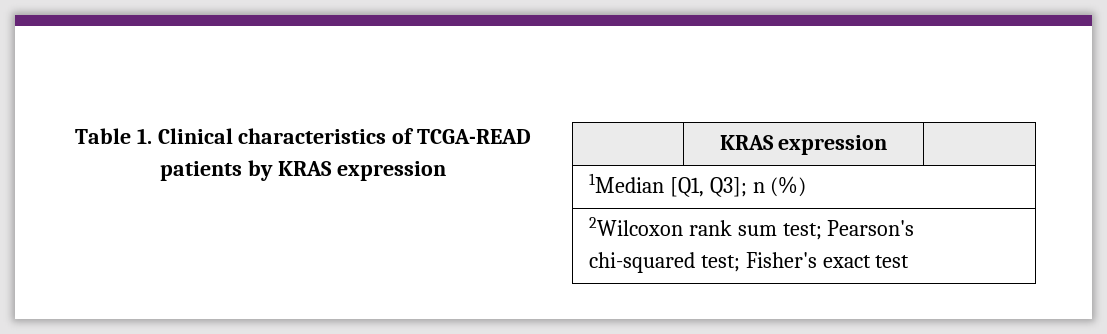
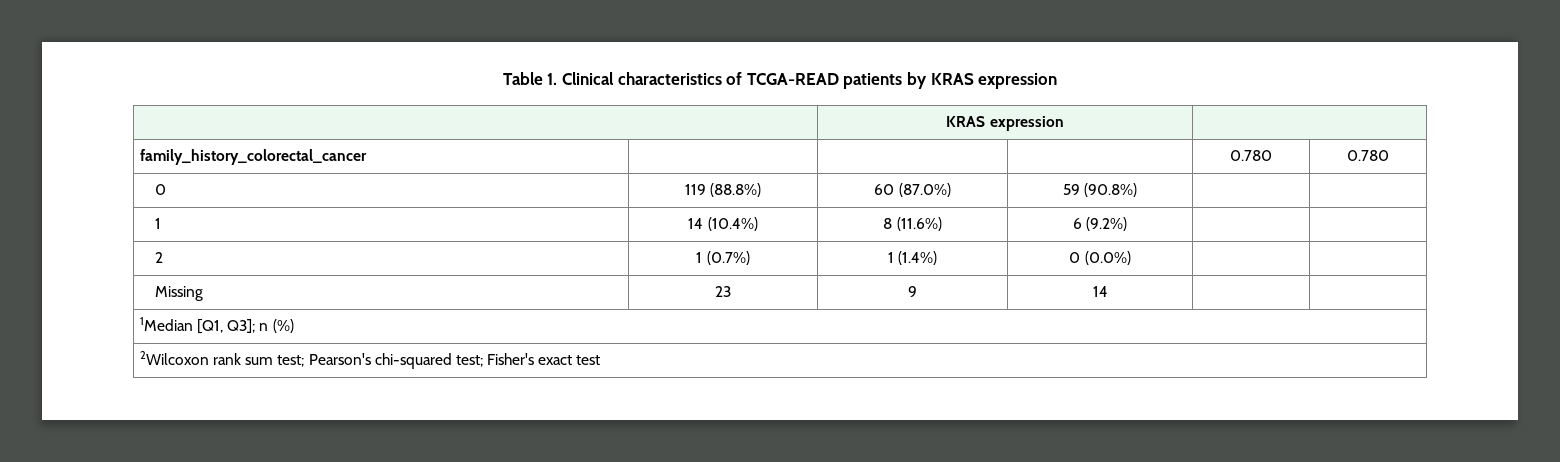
(888, 145) none -> [139,149,367,165] [1230,150,1272,161] [1347,150,1389,161] [155,184,167,195] [684,183,762,197] [874,183,951,197] [1062,183,1138,197] [155,218,162,229] [688,217,758,231] [883,217,942,231] [1072,217,1128,231] [155,252,164,263] [696,251,750,265] [887,251,938,265] [1069,251,1131,265] [155,286,204,301] [715,286,731,297] [908,286,917,297] [1092,286,1108,297] // family_history_colorectal_cancer | | | | 0.780 | 0.780 // 0 | 119 (88.8%) | 60 (87.0%) | 59 (90.8%) | | // 1 | 14 (10.4%) | 8 (11.6%) | 6 (9.2%) | | // 2 | 1 (0.7%) | 1 (1.4%) | 0 (0.0%) | | // Missing | 23 | 9 | 14 | |

